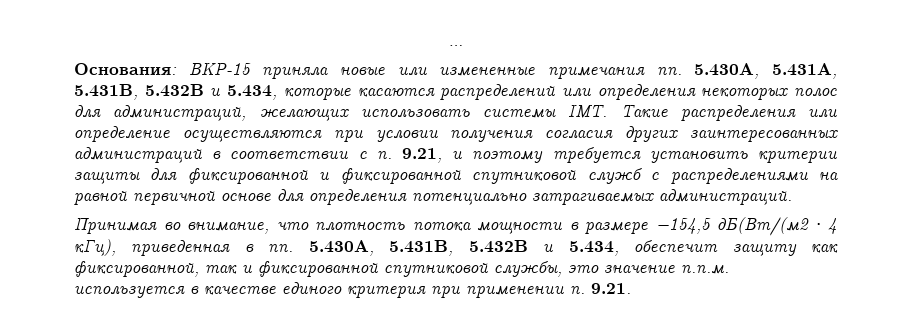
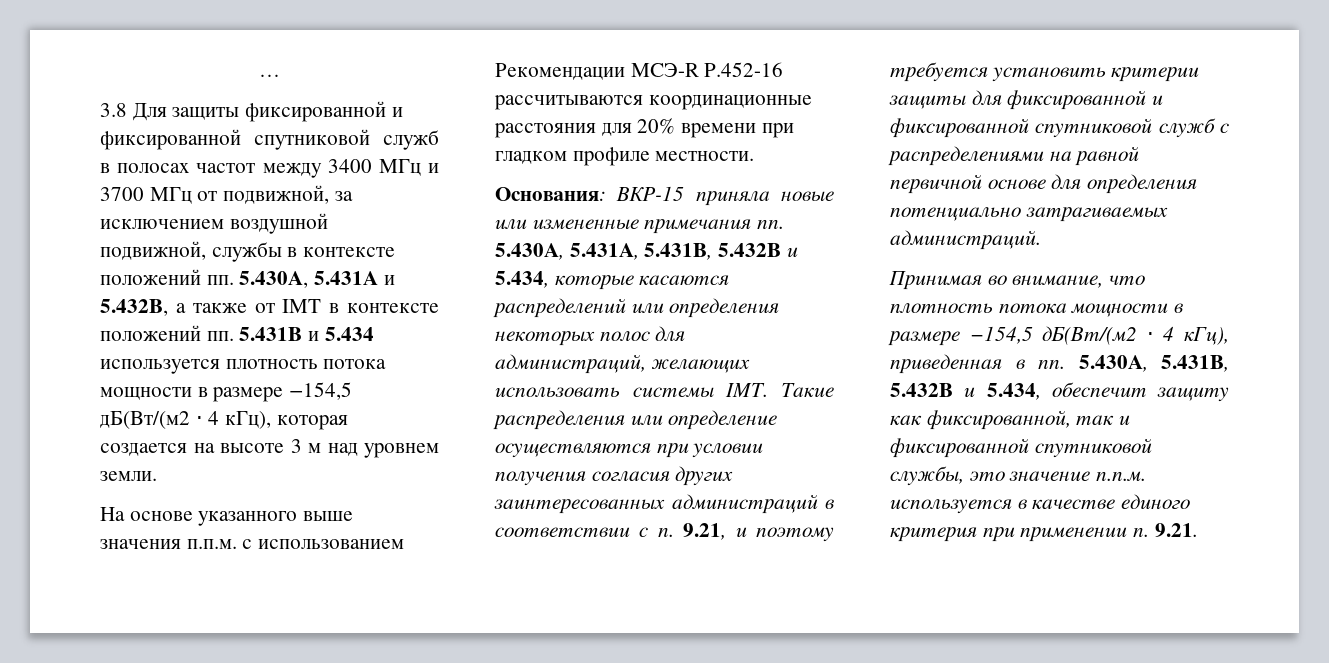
(463, 45) none -> [100,101,403,122] [100,129,439,150] [100,159,439,178] [100,185,353,204] [100,213,328,234] [100,241,396,262] [100,269,395,288] [100,299,440,316] [100,325,374,341] [100,359,387,374] [100,382,353,402] [100,411,348,430] [100,439,439,458] [100,471,157,481] [100,507,354,526] [100,539,405,549] [495,62,784,80] [494,95,812,110] [494,118,794,138] [495,147,755,166] // 3.8 Для защиты фиксированной и фиксированной спутниковой служб в полосах частот между 3400 МГц и 3700 МГц от подвижной, за исключением воздушной подвижной, службы в контексте положений пп. 5.430A, 5.431A и 5.432B, а также от IMT в контексте положений пп. 5.431B и 5.434 используется плотность потока мощности в размере −154,5 дБ(Вт/(м2 ⋅ 4 кГц), которая создается на высоте 3 м над уровнем земли. // На основе указанного выше значения п.п.м. с использованием Рекомендации МСЭ-R P.452-16 рассчитываются координационные расстояния для 20% времени при гладком профиле местности.

